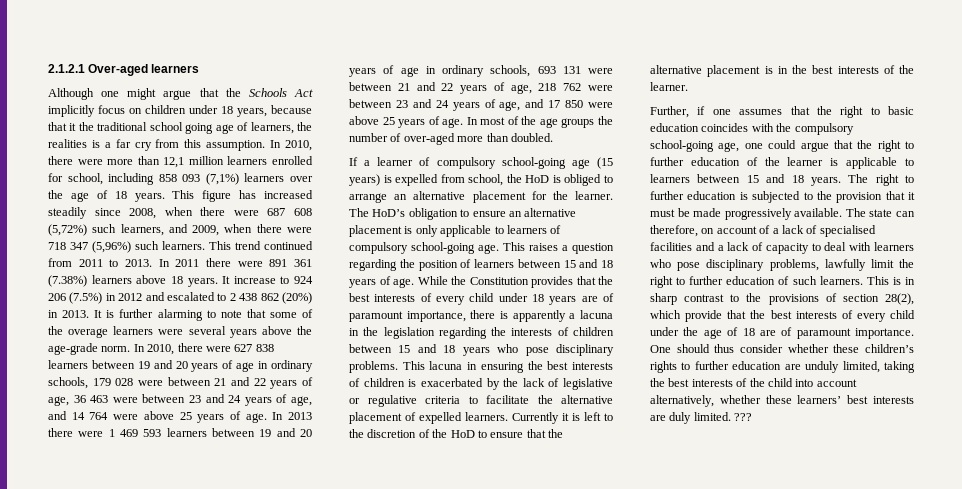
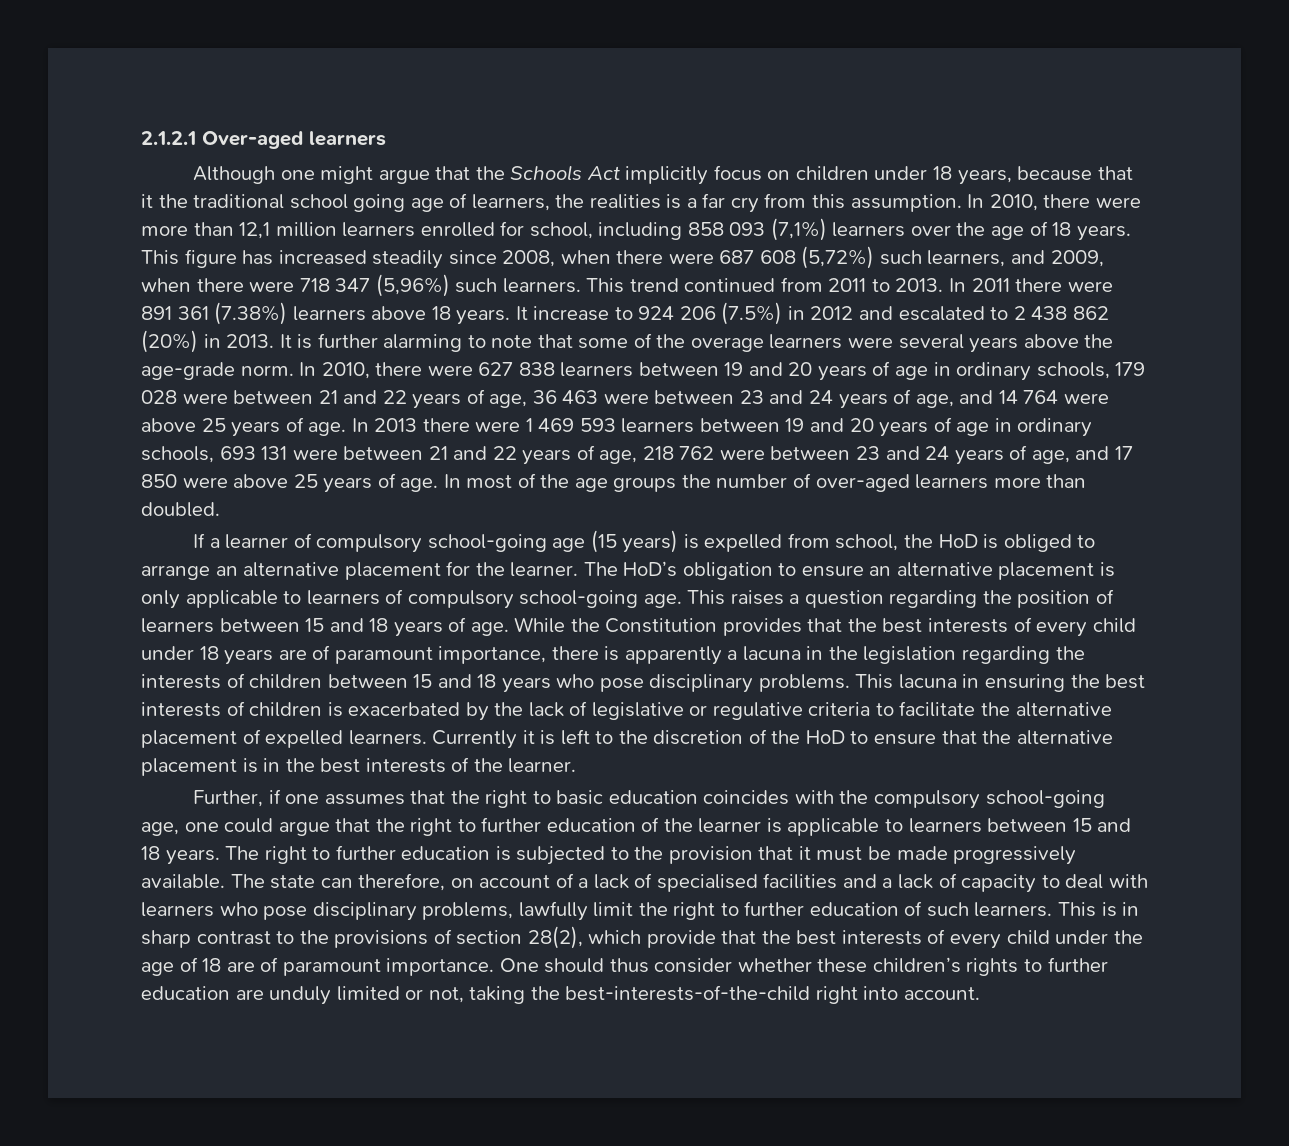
(455, 139) none -> [915,474,989,489] learners
[842,361,915,373] [650,378,857,387] [650,395,914,407] [650,412,753,424] limited, taking the best interests of the child into account alternatively, whether these learners’ best interests are duly limited. ??? -> [336,985,980,1004] limited or not, taking the best-interests-of-the-child right into account.

